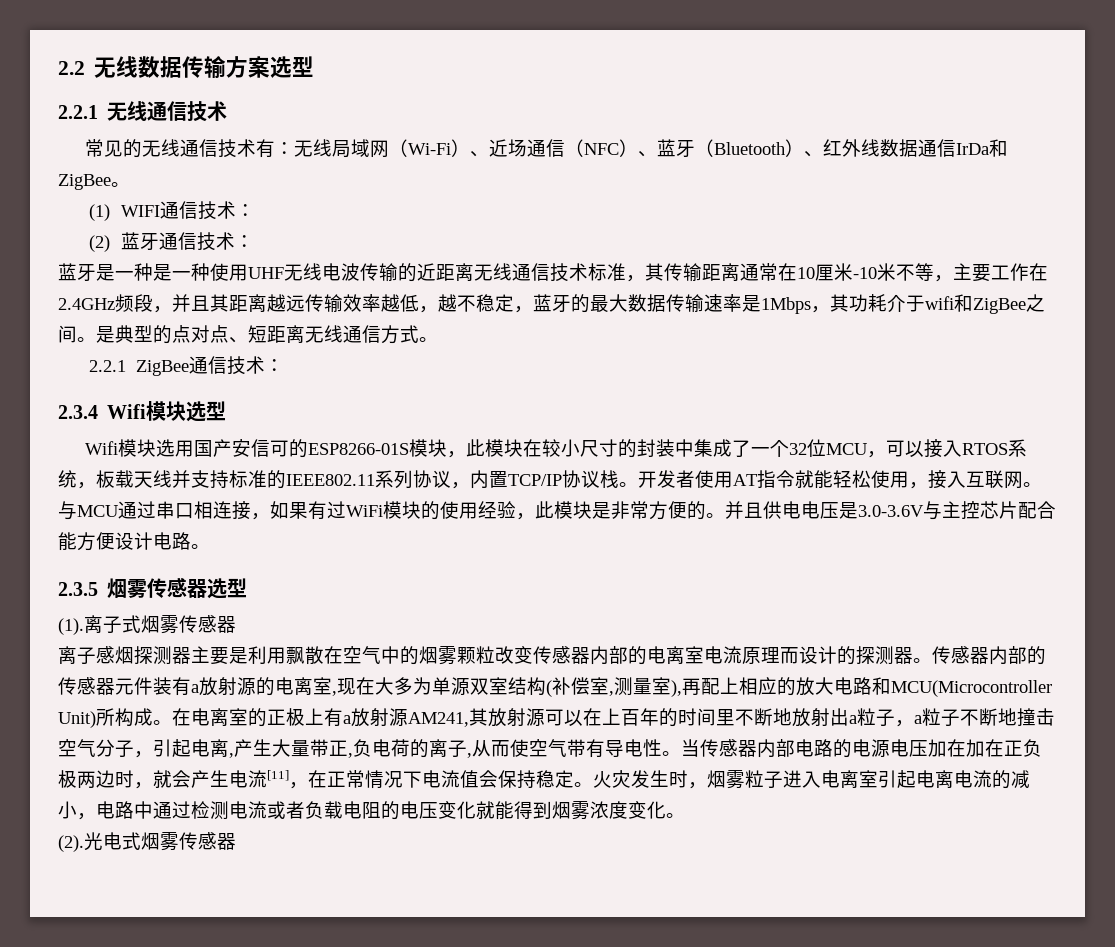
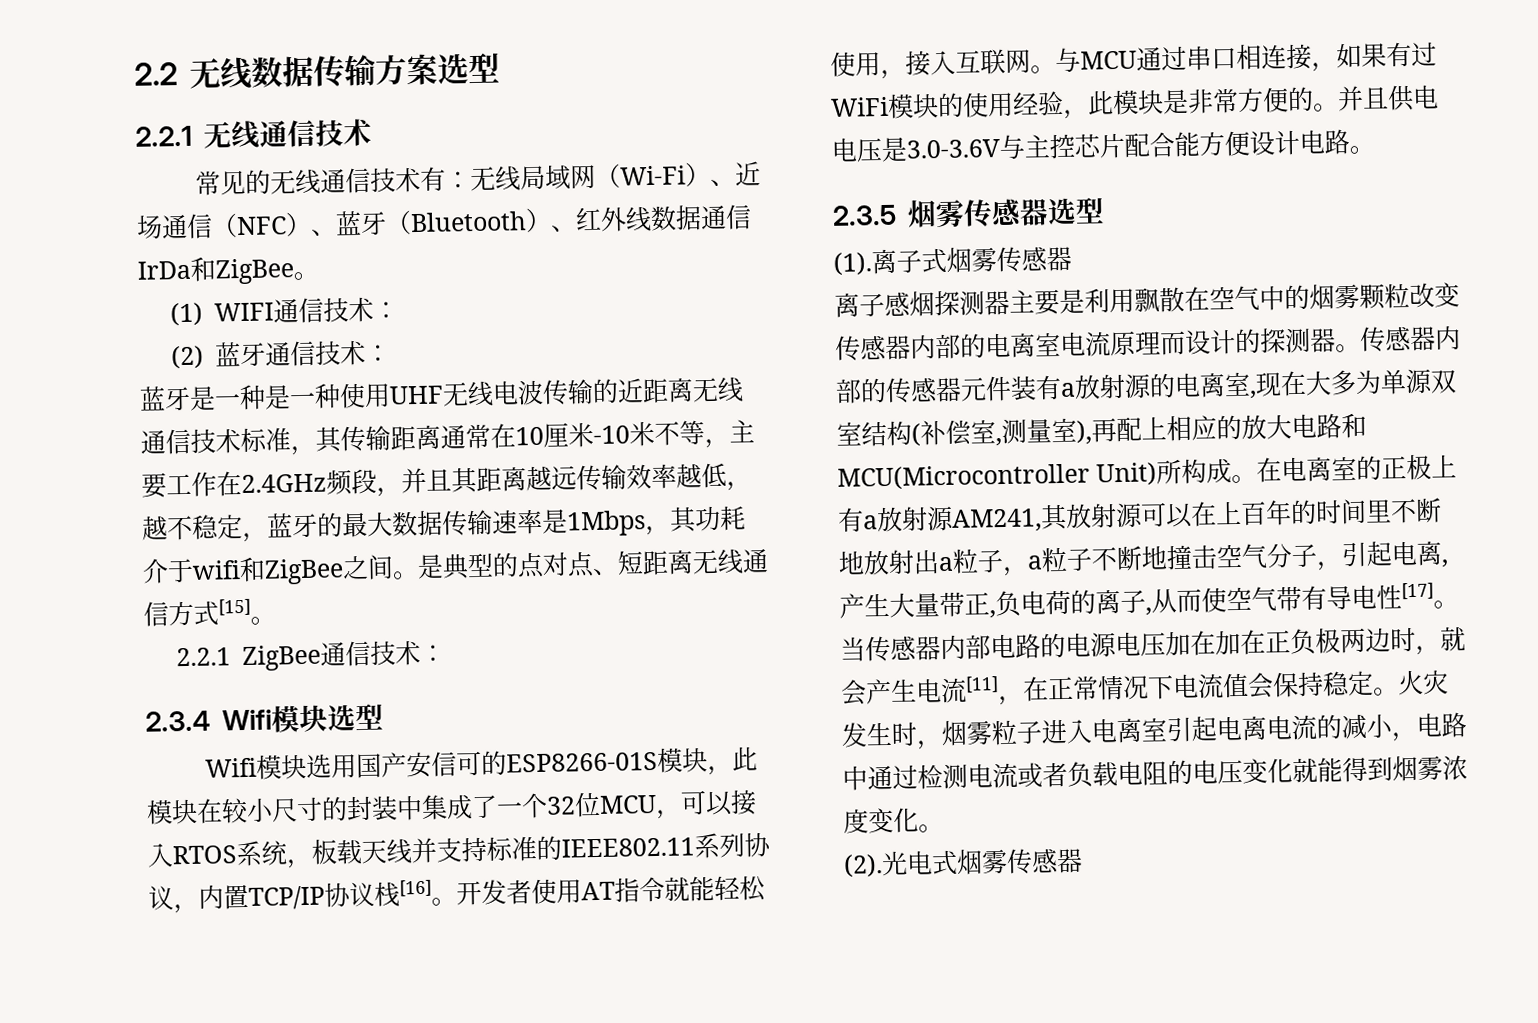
(419, 334) none -> [218,598,251,616] [15]
(619, 479) none -> [399,879,432,897] [16]
(662, 748) none -> [1401,582,1434,600] [17]

